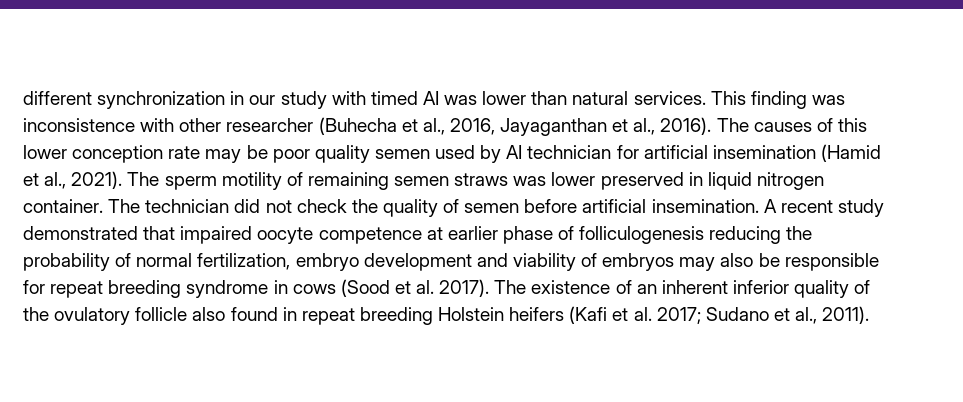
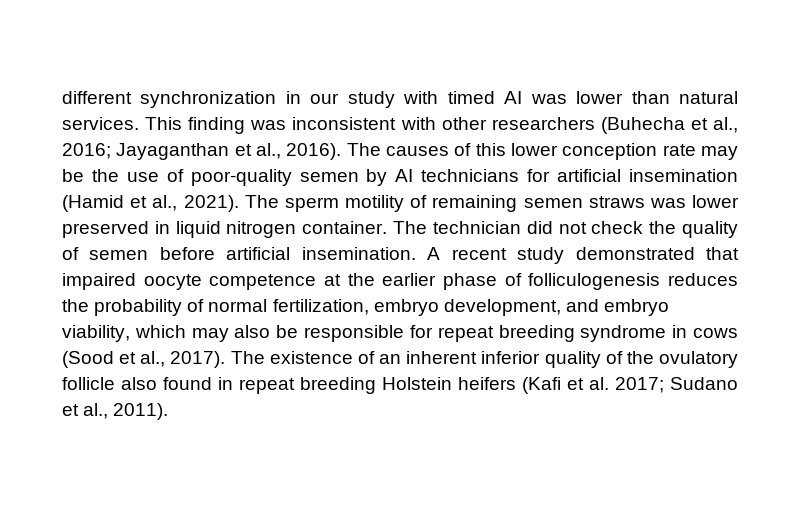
[23,118,135,132] inconsistence -> [292,117,397,130] inconsistent
[226,118,314,132] researcher -> [491,117,595,130] researchers
[449,118,495,135] 2016, -> [62,143,111,159] 2016;
[272,145,476,163] poor quality semen used -> [91,169,359,186] the use of poor-quality semen
[527,145,612,159] technician -> [421,169,520,182] technicians
(443, 233) none -> [347,273,375,286] the
[709,226,782,244] reducing -> [668,273,739,286] reduces
[363,253,675,271] development and viability of embryos -> [443,299,670,316] [62,325,186,342] development, and embryo viability, which
[416,280,435,294] al. -> [140,351,166,367] al.,

